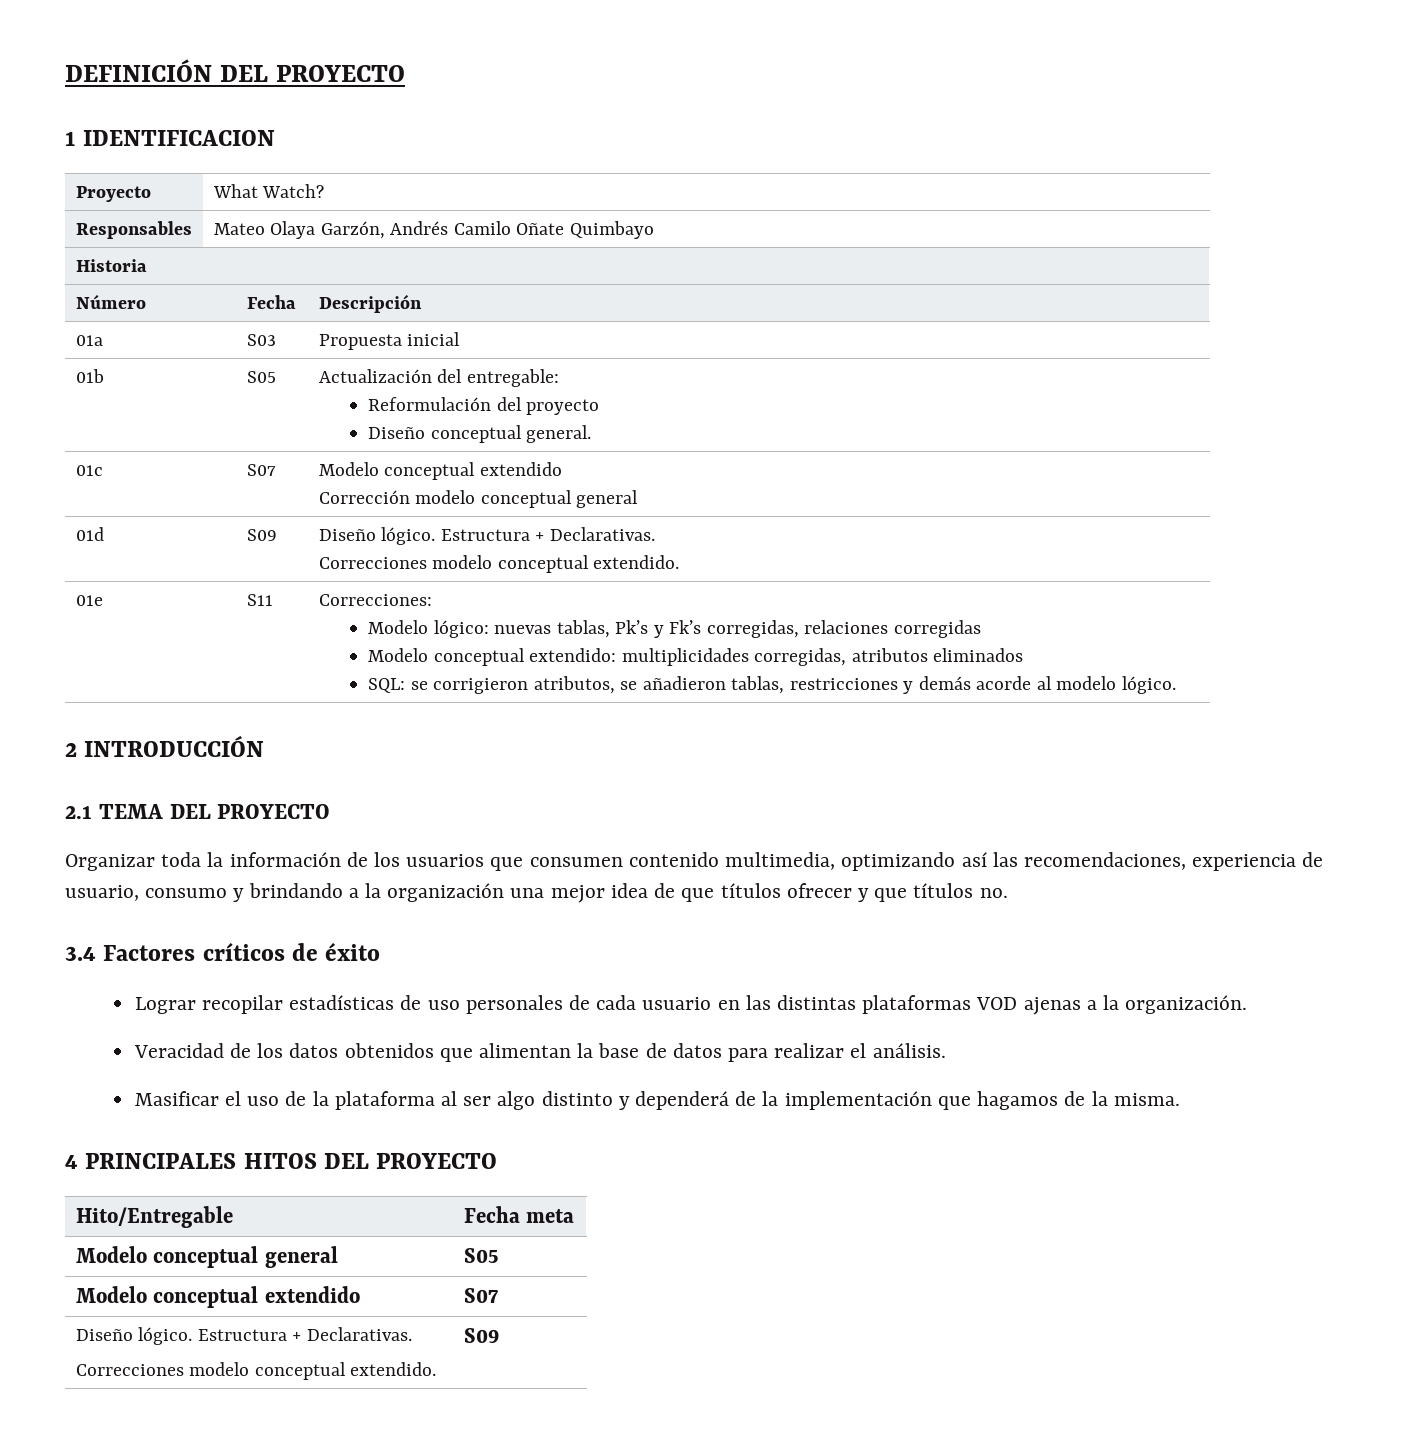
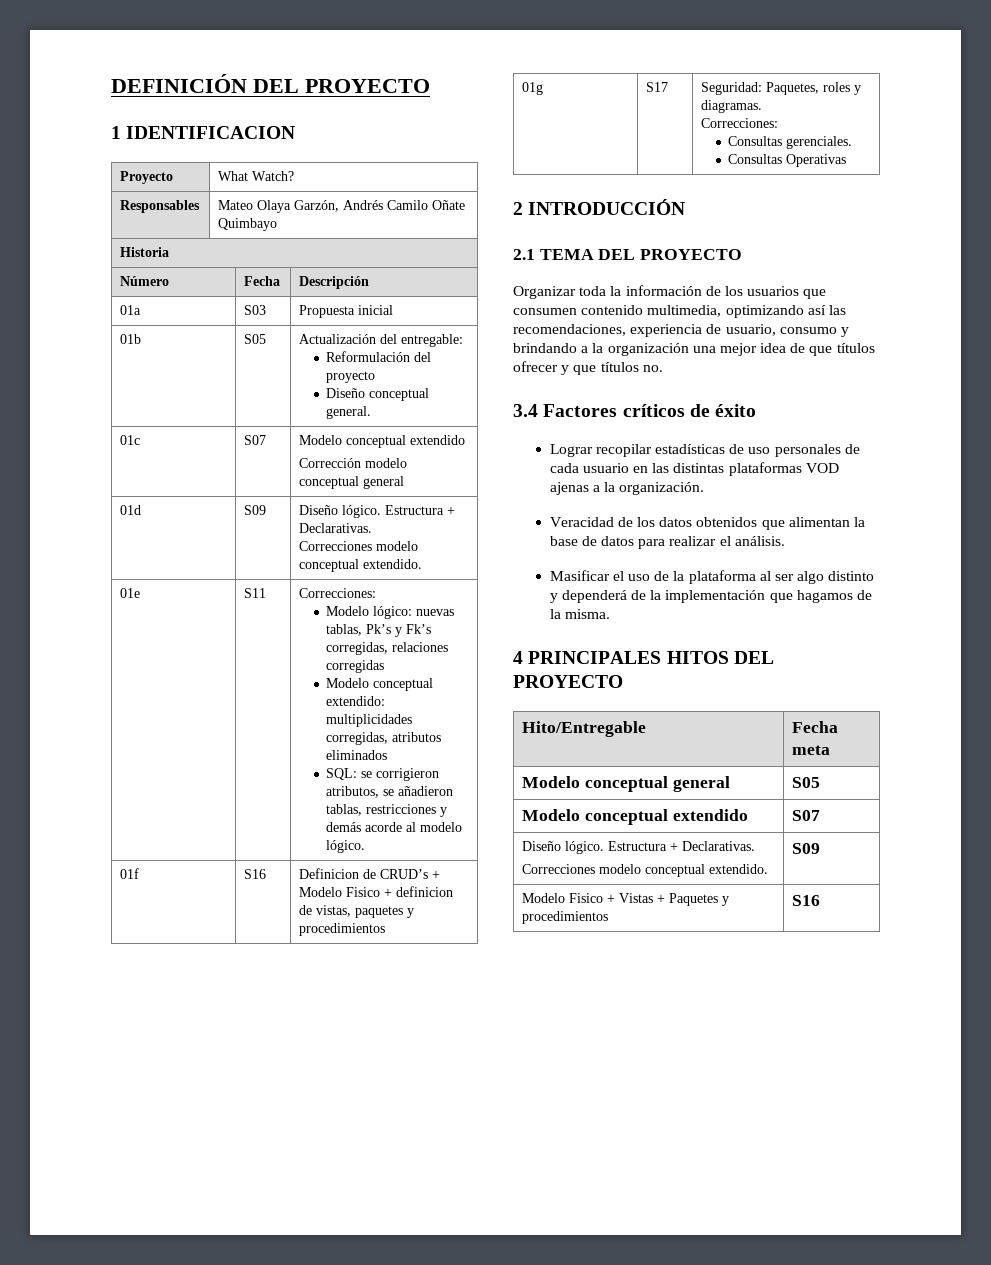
(1176, 685) none -> [120,868,140,879] [244,869,267,879] [299,868,441,879] [299,886,454,897] [299,905,415,918] [299,923,386,936] [522,82,544,95] [646,82,669,92] [701,82,862,95] [701,100,763,113] [701,118,779,128] [728,136,853,149] [728,154,847,167] // 01f | S16 | Definicion de CRUD’s + Modelo Fisico + definicion de vistas, paquetes y procedimientos // 01g | S17 | Seguridad: Paquetes, roles y diagramas. // Correcciones: // Consultas gerenciales. // Consultas Operativas
(499, 1335) none -> [522,893,730,906] [522,911,609,924] [792,895,821,906] // Modelo Fisico + Vistas + Paquetes y procedimientos | S16

